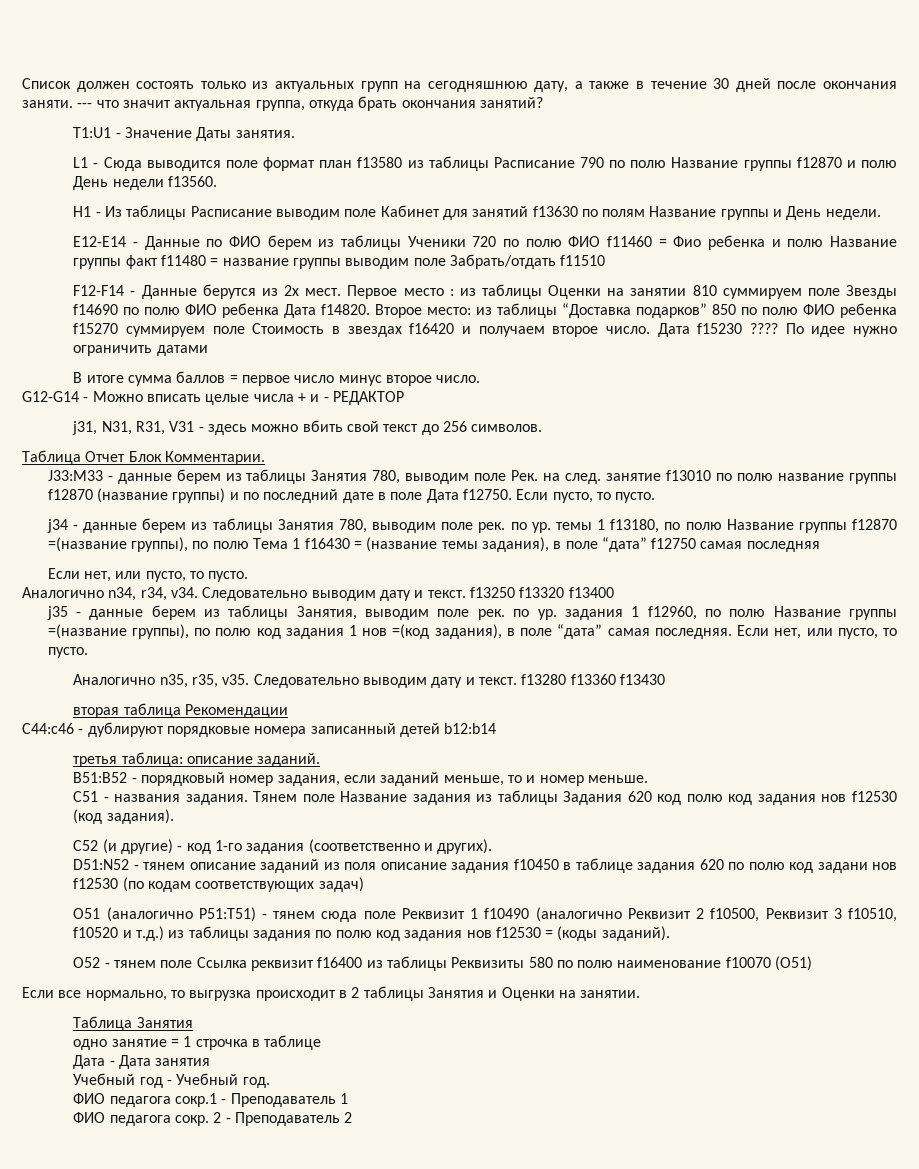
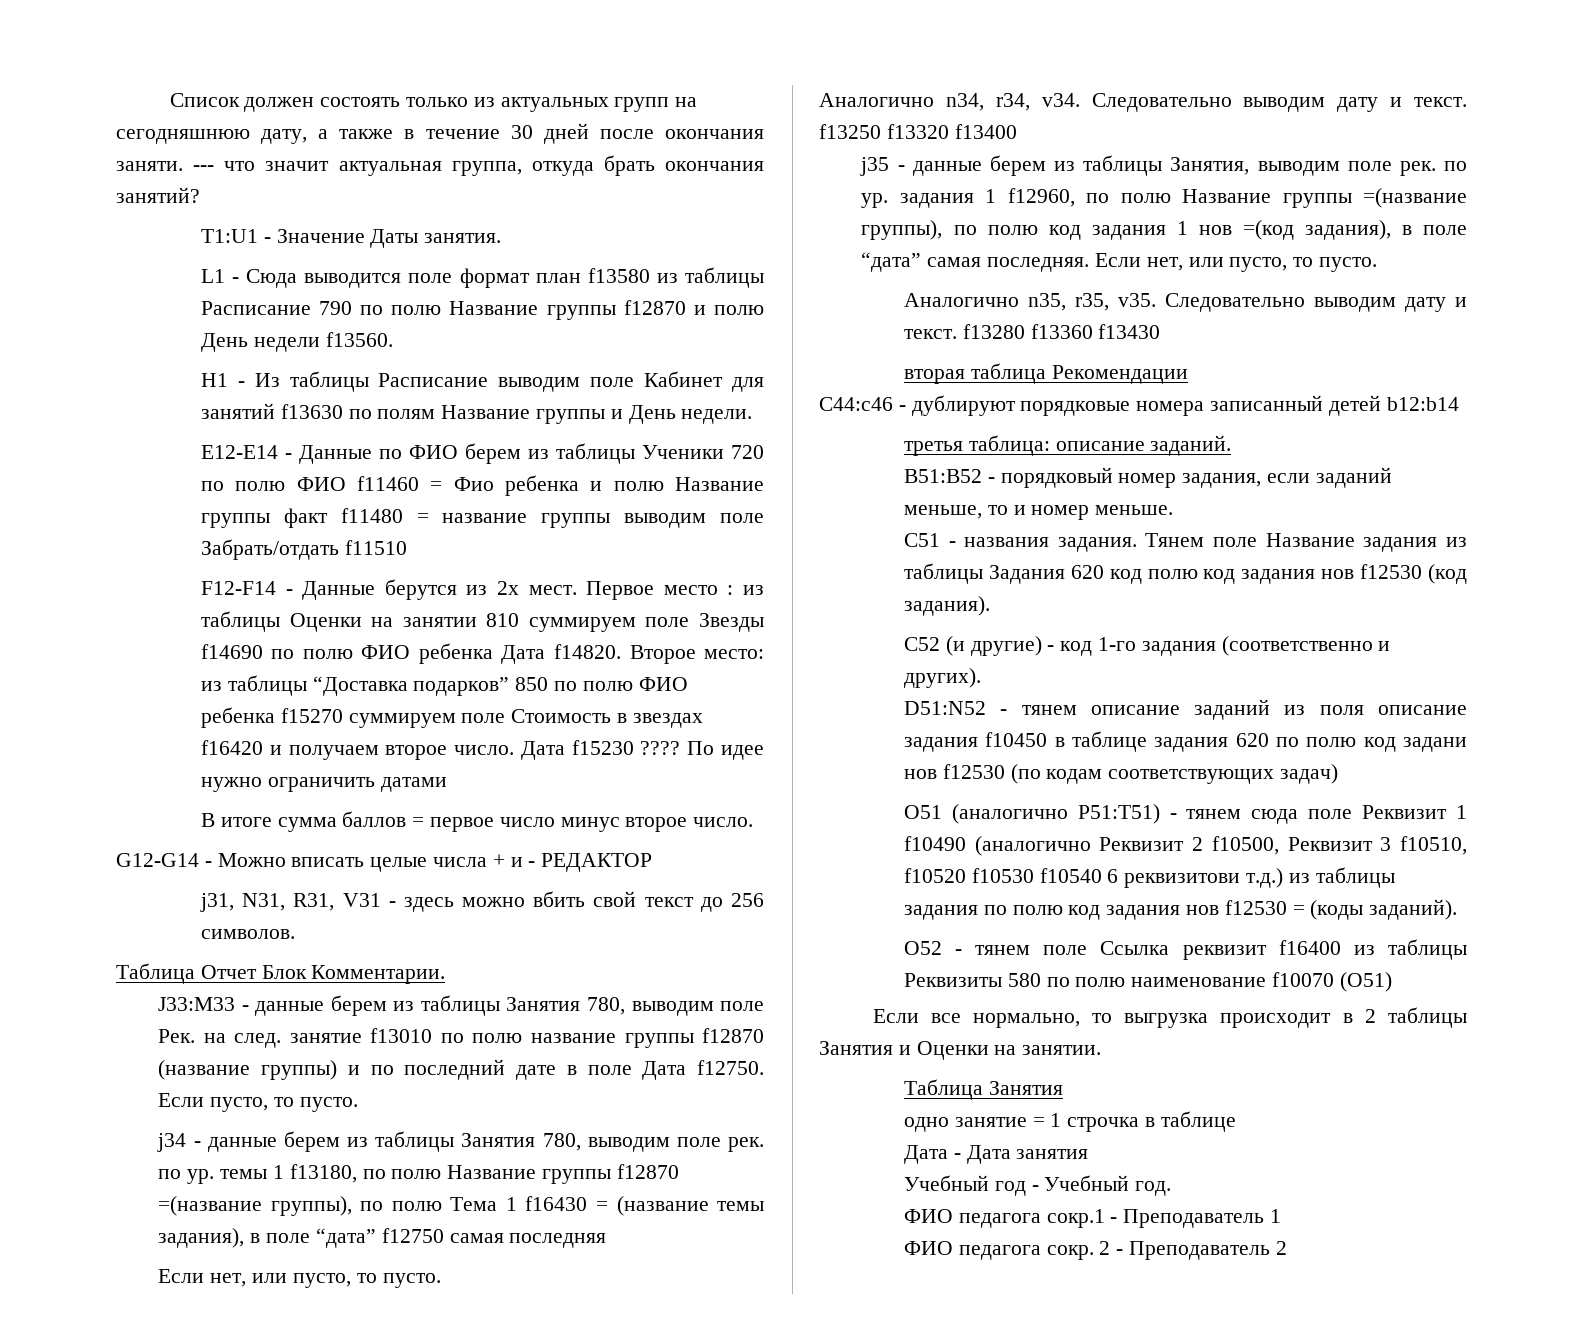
[122,930,132,938] и -> [971,868,1241,888] f10530 f10540 6 реквизитови

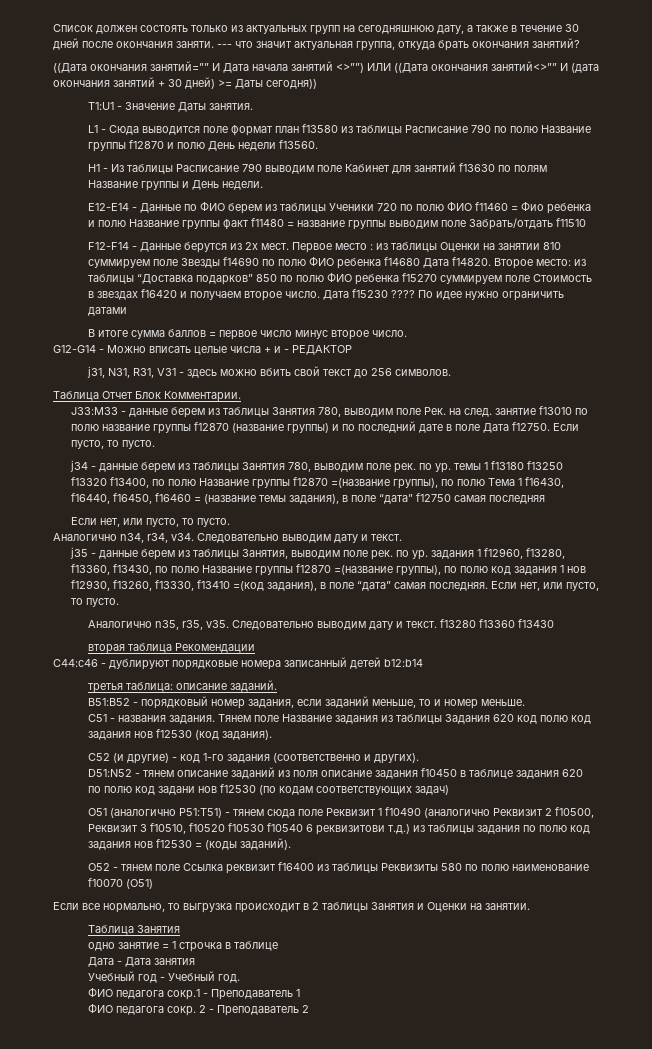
(200, 195) none -> [53,61,599,73] [53,77,317,89] // ((Дата окончания занятий=”” И Дата начала занятий <>””) ИЛИ ((Дата окончания занятий<>”” И (дата окончания занятий + 30 дней) >= Даты сегодня))
(489, 380) none -> [242,163,263,172] 790
(493, 653) none -> [384,257,421,266] f14680
[289,1164,357,1183] f13180, -> [490,461,563,470] [70,477,149,488] f13180 f13250 f13320 f13400,
[525,1196,588,1211] f16430 -> [524,477,564,488] [70,493,191,504] f16430, f16440, f16450, f16460
[819,124,1017,139] f13250 f13320 f13400 -> (402, 537) none
[1086,189,1352,208] по полю Название группы -> [525,548,565,559] [70,564,331,576] f13280, f13360, f13430, по полю Название группы f12870
(1232, 230) none -> [70,580,230,591] f12930, f13260, f13330, f13410

